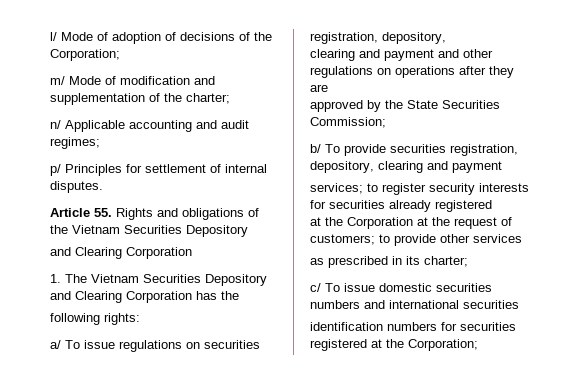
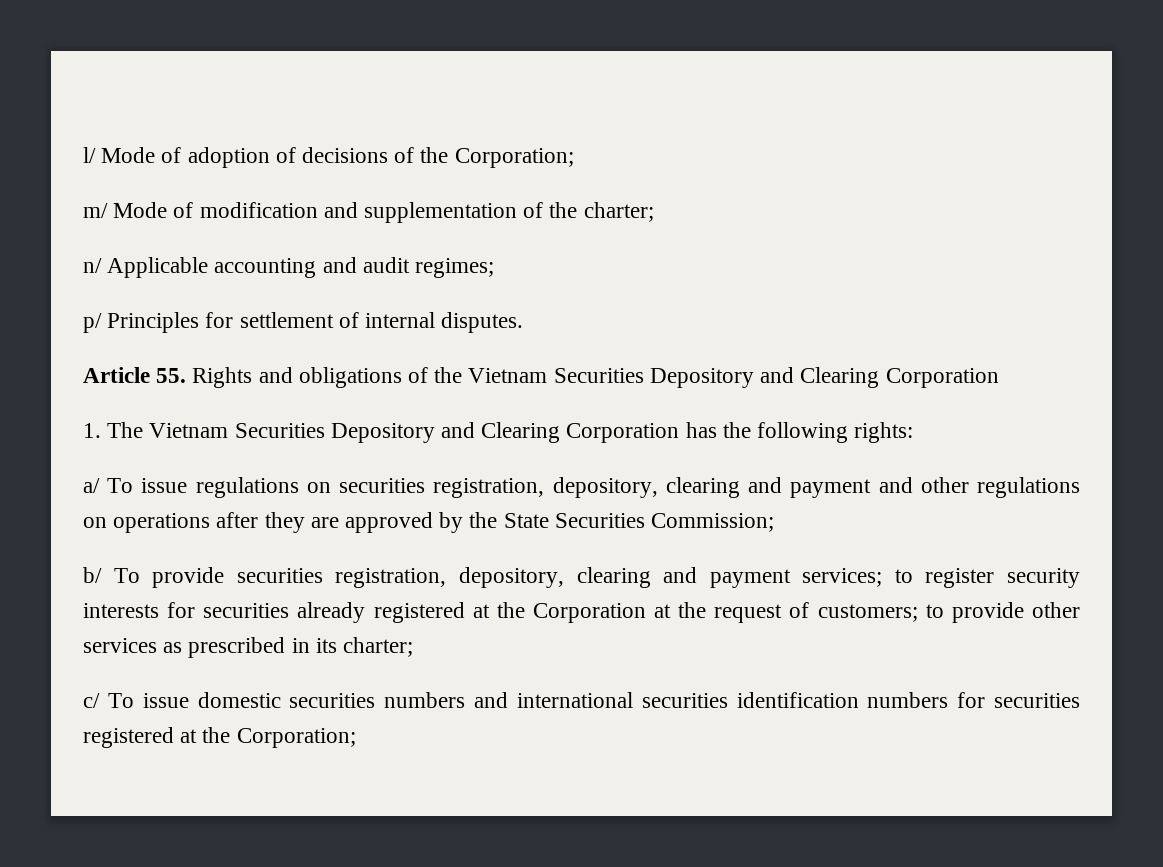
(248, 231) // -> (754, 378) none
(239, 295) // -> (751, 430) none
(446, 38) // -> (658, 487) none
(328, 88) // -> (339, 522) none
(502, 167) // -> (791, 578) none
(492, 206) // -> (465, 612) none
(522, 238) // -> (157, 645) none
(519, 304) // -> (728, 700) none

